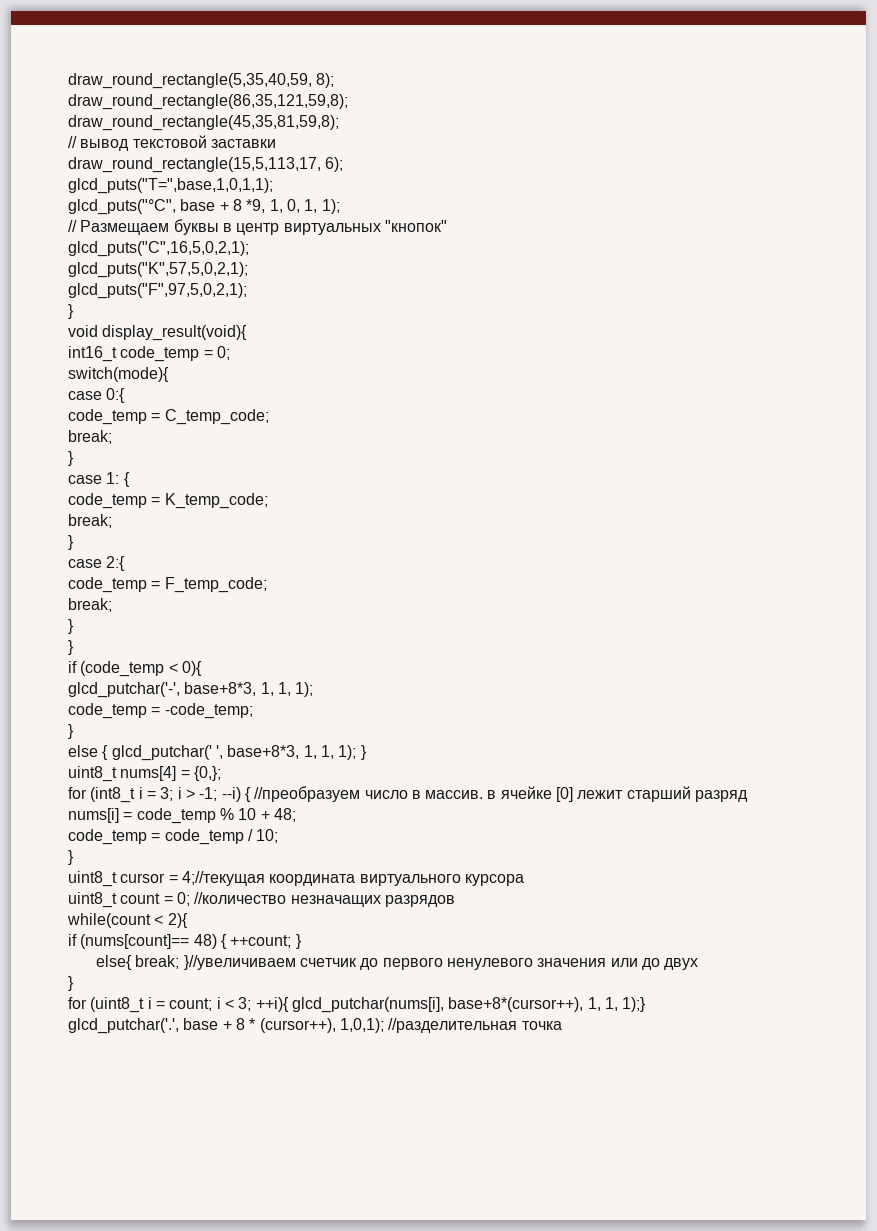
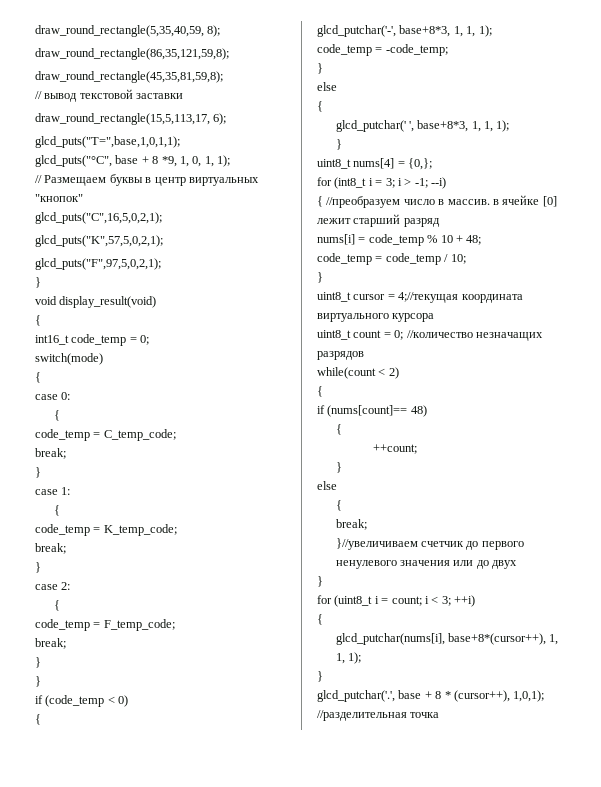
[102,325,248,341] display_result(void){ -> [59,296,157,308] [35,315,41,326] display_result(void) // {
[68,367,169,382] [68,388,126,403] switch(mode){ // case 0:{ -> [35,353,103,365] [35,372,41,383] [35,392,71,400] [53,410,60,421] switch(mode) // { // case 0: // {
(120, 478) none -> (71, 491) //
[106,556,126,571] 2:{ -> [61,582,71,590] [53,600,60,611] 2: // {
[181,661,202,676] 0){ -> [118,695,129,707] [35,714,41,725] 0) // {
[102,745,109,760] { -> [317,101,323,112] // { //
(357, 752) none -> (510, 126) //
(241, 794) none -> (446, 183) //
[167,913,188,928] 2){ -> [388,367,399,379] [317,386,323,397] 2) // {
[220,934,227,949] { -> [335,424,342,435] // { //
[295,934,302,949] [95,955,180,970] } // else{ break; -> [335,462,342,473] [317,481,337,490] [335,500,342,511] [335,519,367,530] // } // else // { // break; //
[255,997,289,1012] ++i){ -> [454,595,475,607] [317,614,323,625] ++i) // { //
[622,997,647,1012] 1);} -> [347,652,361,664] [317,671,323,682] 1); // }

